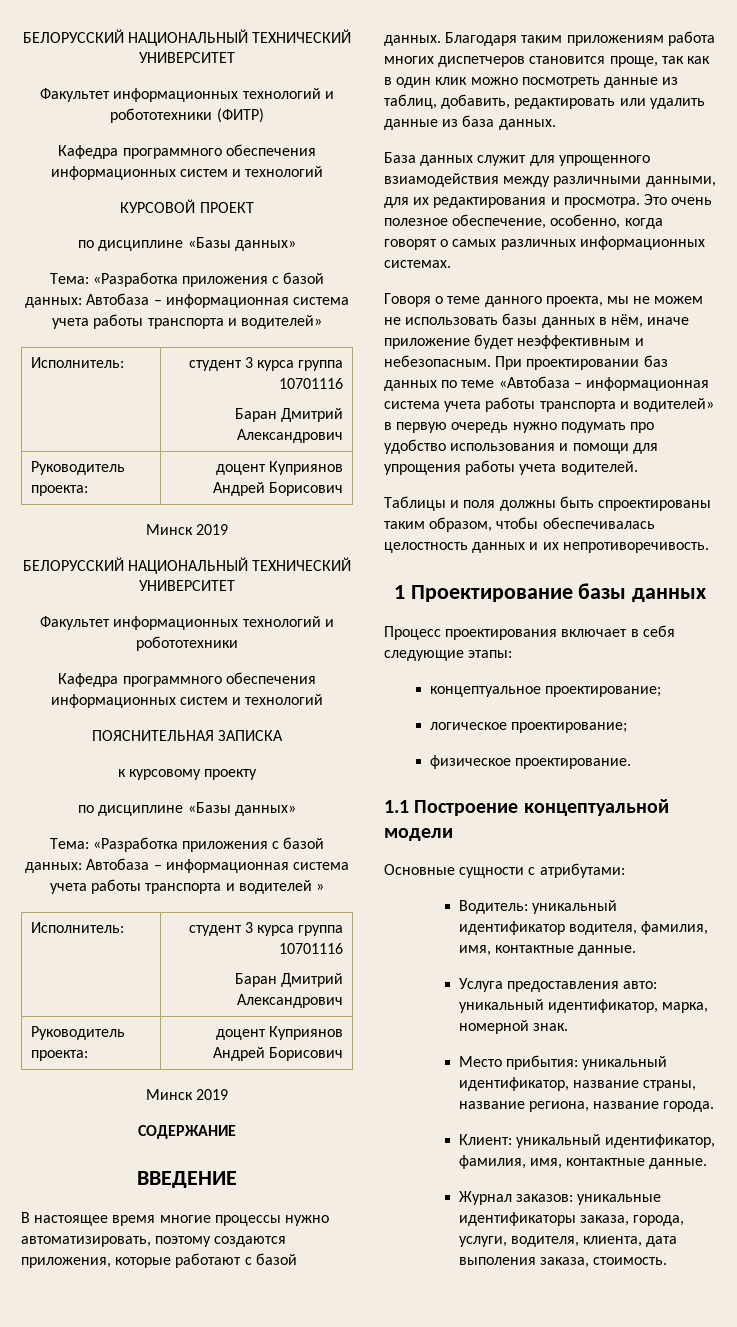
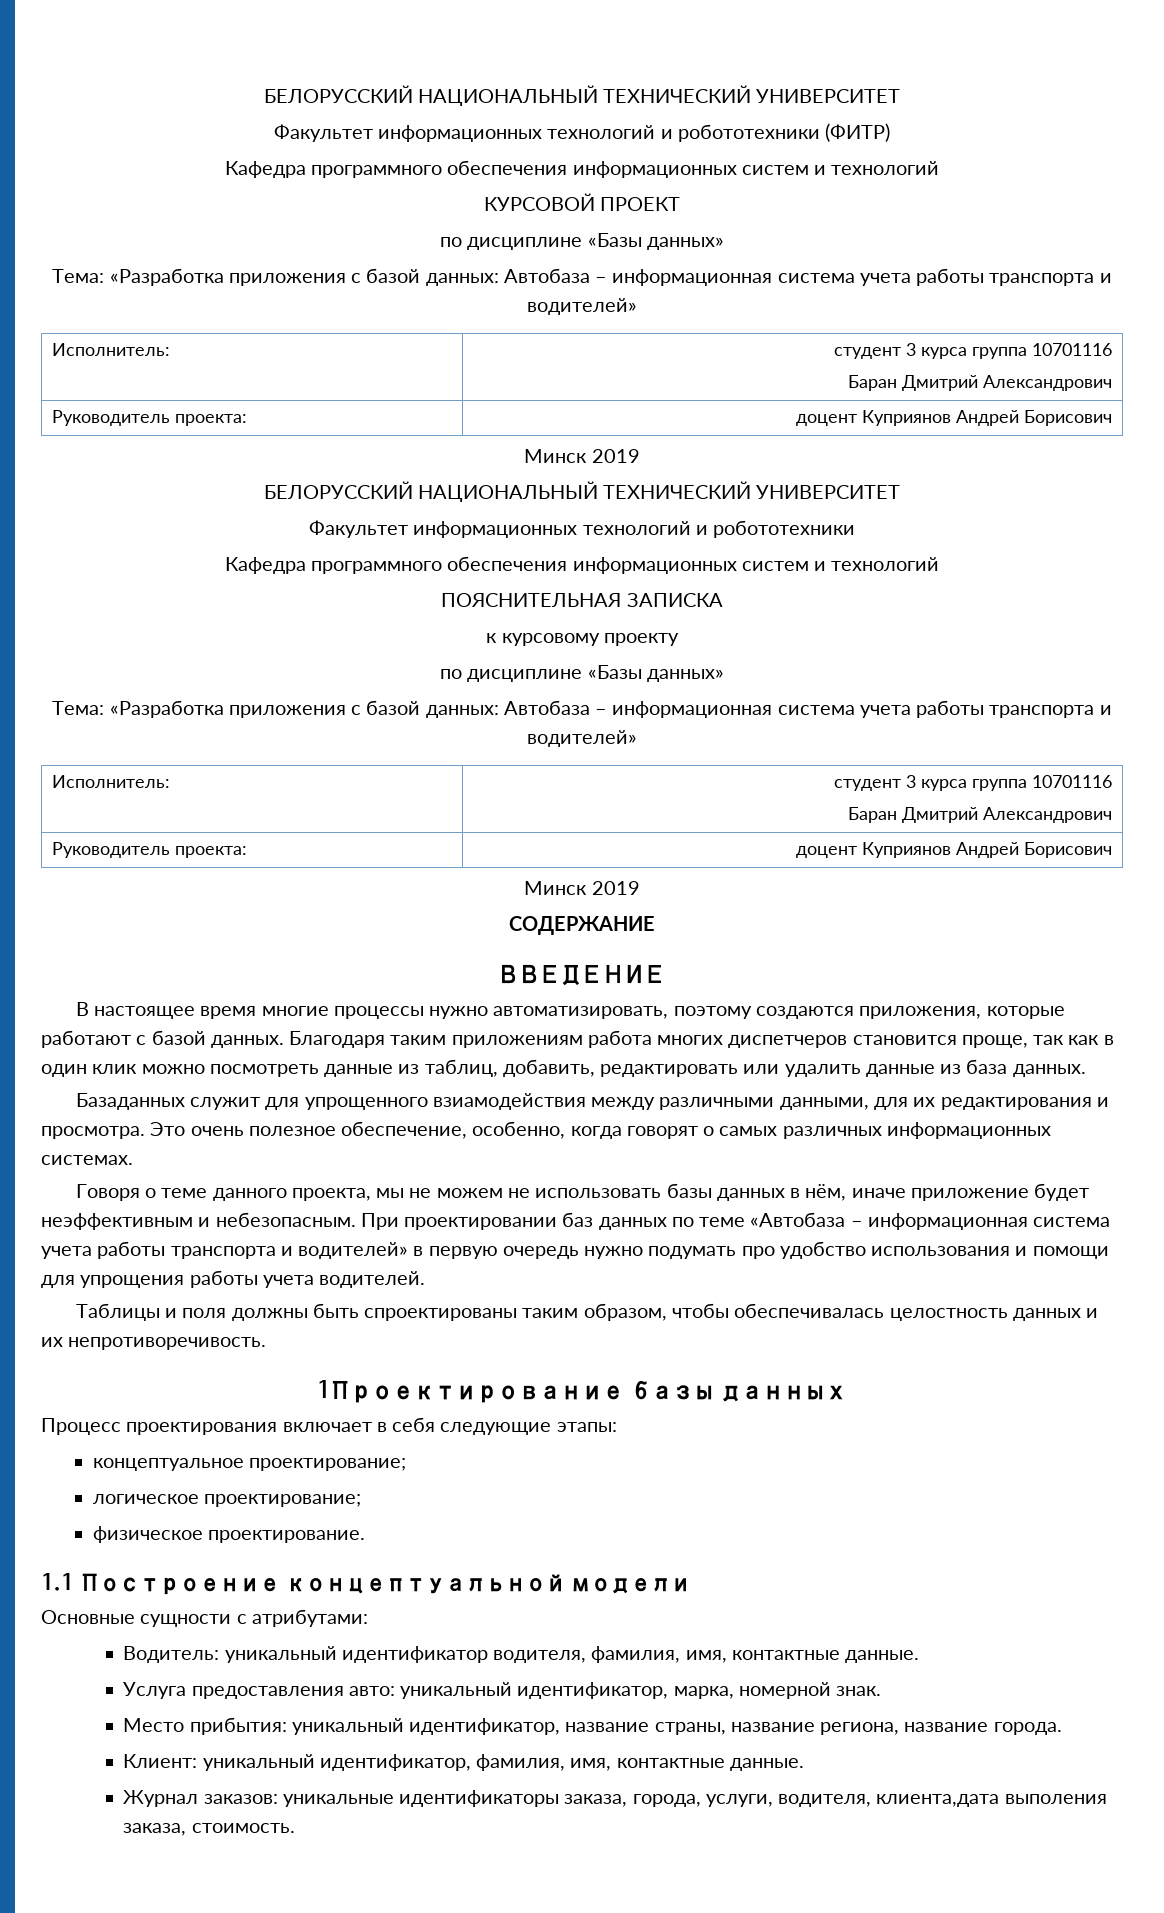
[238,880,324,894] водителей » -> [527,730,637,747] водителей»
[384,152,474,166] База данных -> [75,1093,185,1110] Базаданных
[393,585,573,602] 1 Проектирование -> [317,1380,625,1403] 1Проектирование
[583,1236,678,1247] клиента, дата -> [876,1794,1000,1807] клиента,дата

